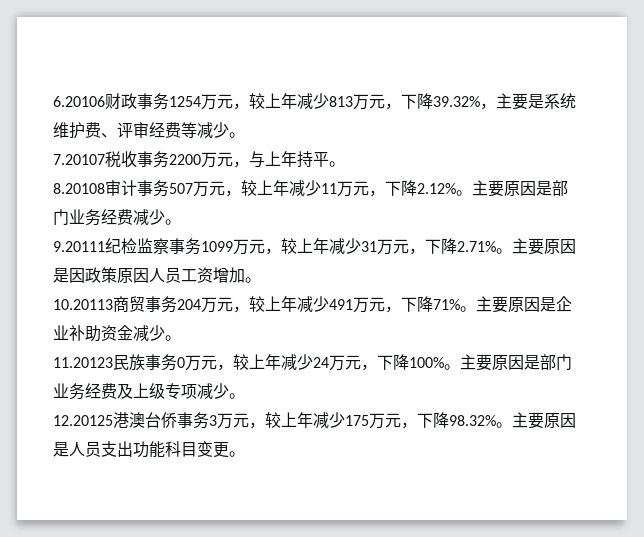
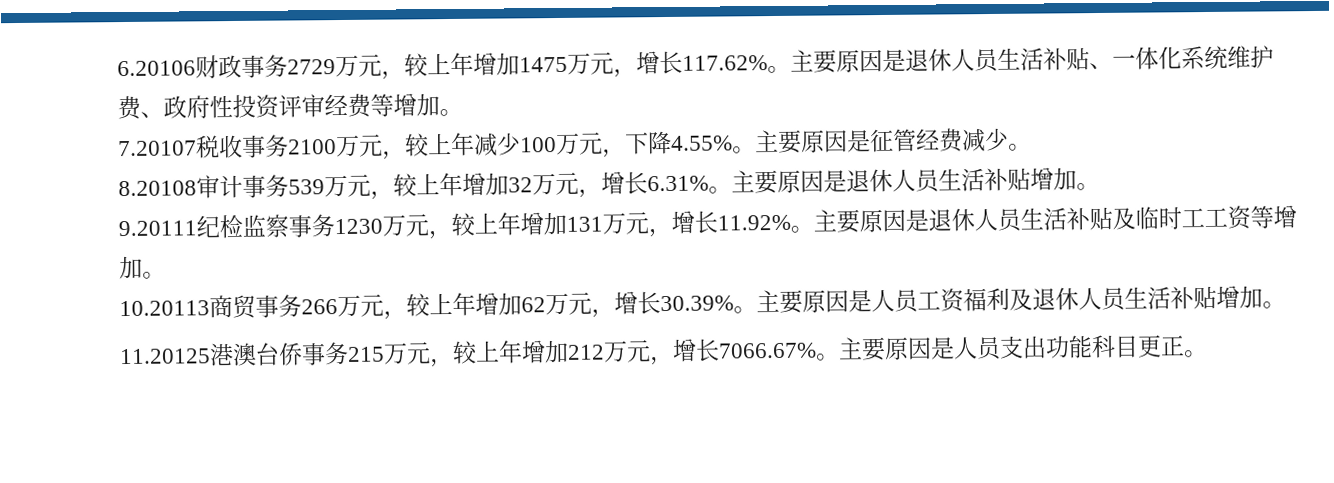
[169,93,576,110] [53,122,245,139] [53,151,329,168] 1254万元，较上年减少813万元，下降39.32%，主要是系统维护费、评审经费等减少。 // 7.20107税收事务2200万元，与上年持平 -> [287,45,1274,80] [117,93,463,121] [118,127,1009,160] 2729万元，较上年增加1475万元，增长117.62%。主要原因是退休人员生活补贴、一体化系统维护费、政府性投资评审经费等增加。 // 7.20107税收事务2100万元，较上年减少100万元，下降4.55%。主要原因是征管经费减少
[169,180,568,197] [53,209,165,226] 507万元，较上年减少11万元，下降2.12%。主要原因是部门业务经费减少 -> [288,167,1077,200] 539万元，较上年增加32万元，增长6.31%。主要原因是退休人员生活补贴增加
[201,238,576,255] [53,267,213,283] 1099万元，较上年减少31万元，下降2.71%。主要原因是因政策原因人员工资 -> [334,205,1274,240] 1230万元，较上年增加131万元，增长11.92%。主要原因是退休人员生活补贴及临时工工资等
[177,296,572,313] [53,325,181,342] [53,354,572,371] [53,383,245,400] [53,412,496,429] 204万元，较上年减少491万元，下降71%。主要原因是企业补助资金减少。 // 11.20123民族事务0万元，较上年减少24万元，下降100%。主要原因是部门业务经费及上级专项减少。 // 12.20125港澳台侨事务3万元，较上年减少175万元，下降98.32% -> [301,285,1286,320] [119,338,817,368] 266万元，较上年增加62万元，增长30.39%。主要原因是人员工资福利及退休人员生活补贴增加。 // 11.20125港澳台侨事务215万元，较上年增加212万元，增长7066.67%
[197,441,229,458] 变更 -> [1137,334,1185,358] 更正

